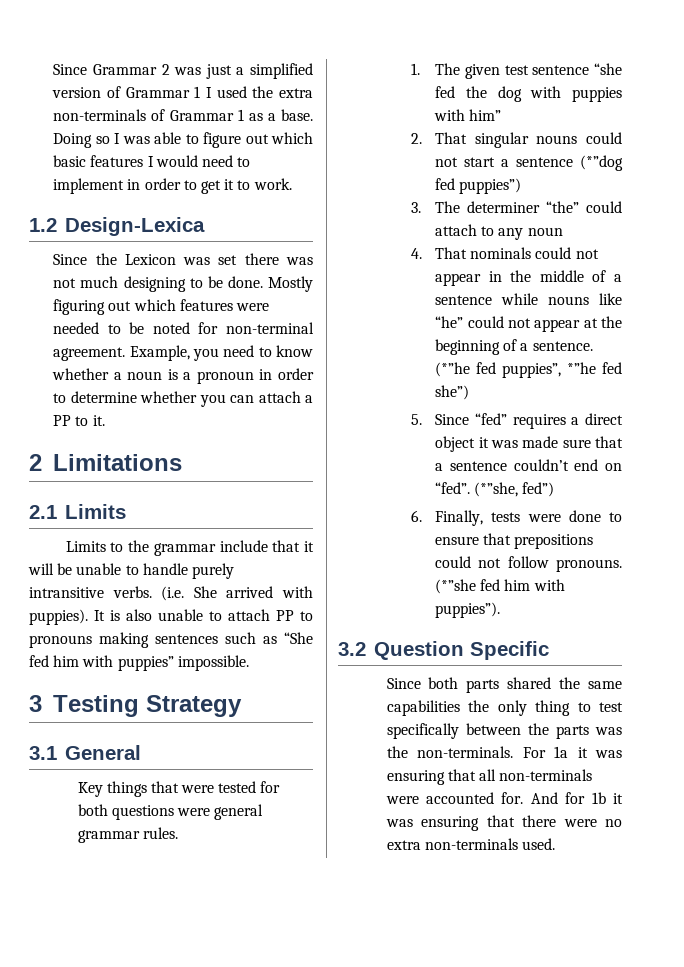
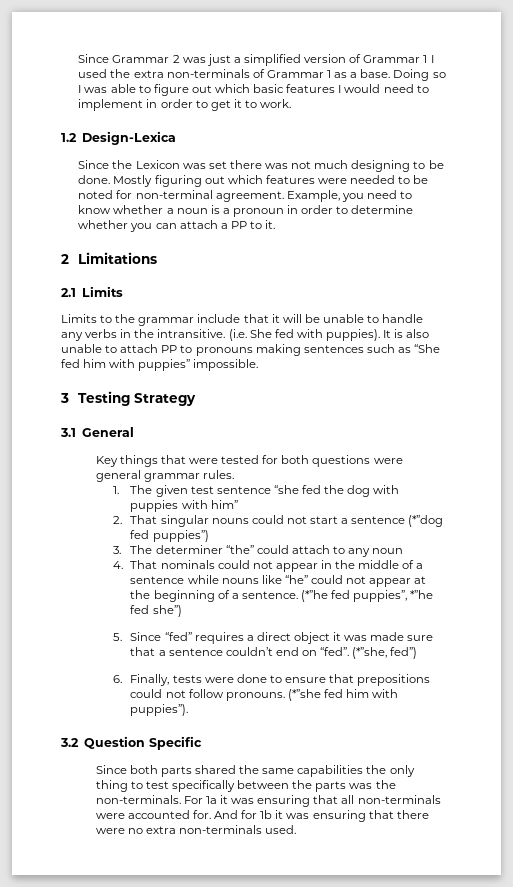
[191,563,234,579] [29,586,152,598] purely intransitive verbs. -> [61,329,226,341] any verbs in the intransitive.
[226,586,274,598] arrived -> [274,329,294,338] fed

